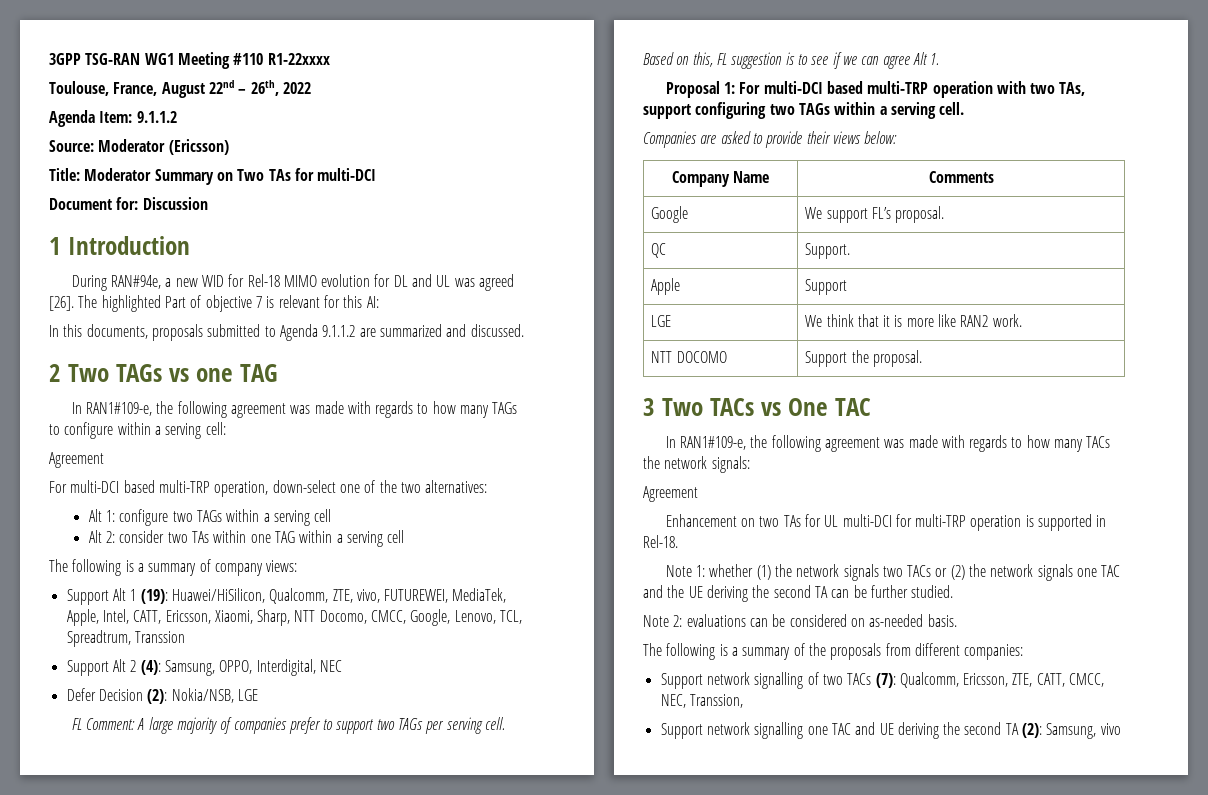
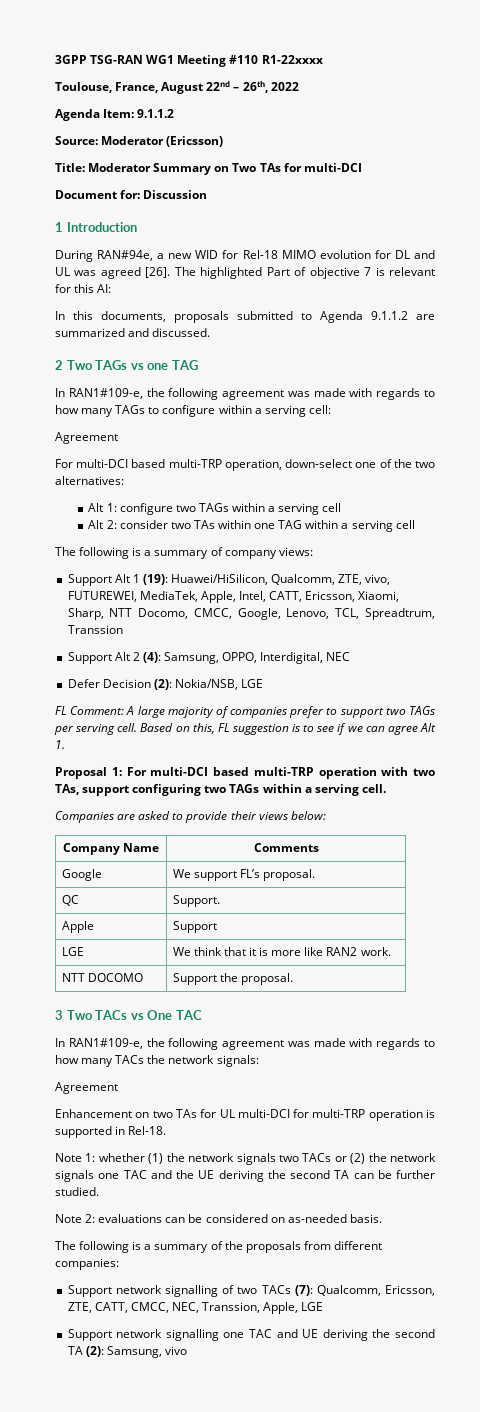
(743, 701) none -> [263,1302,324,1314] Apple, LGE

